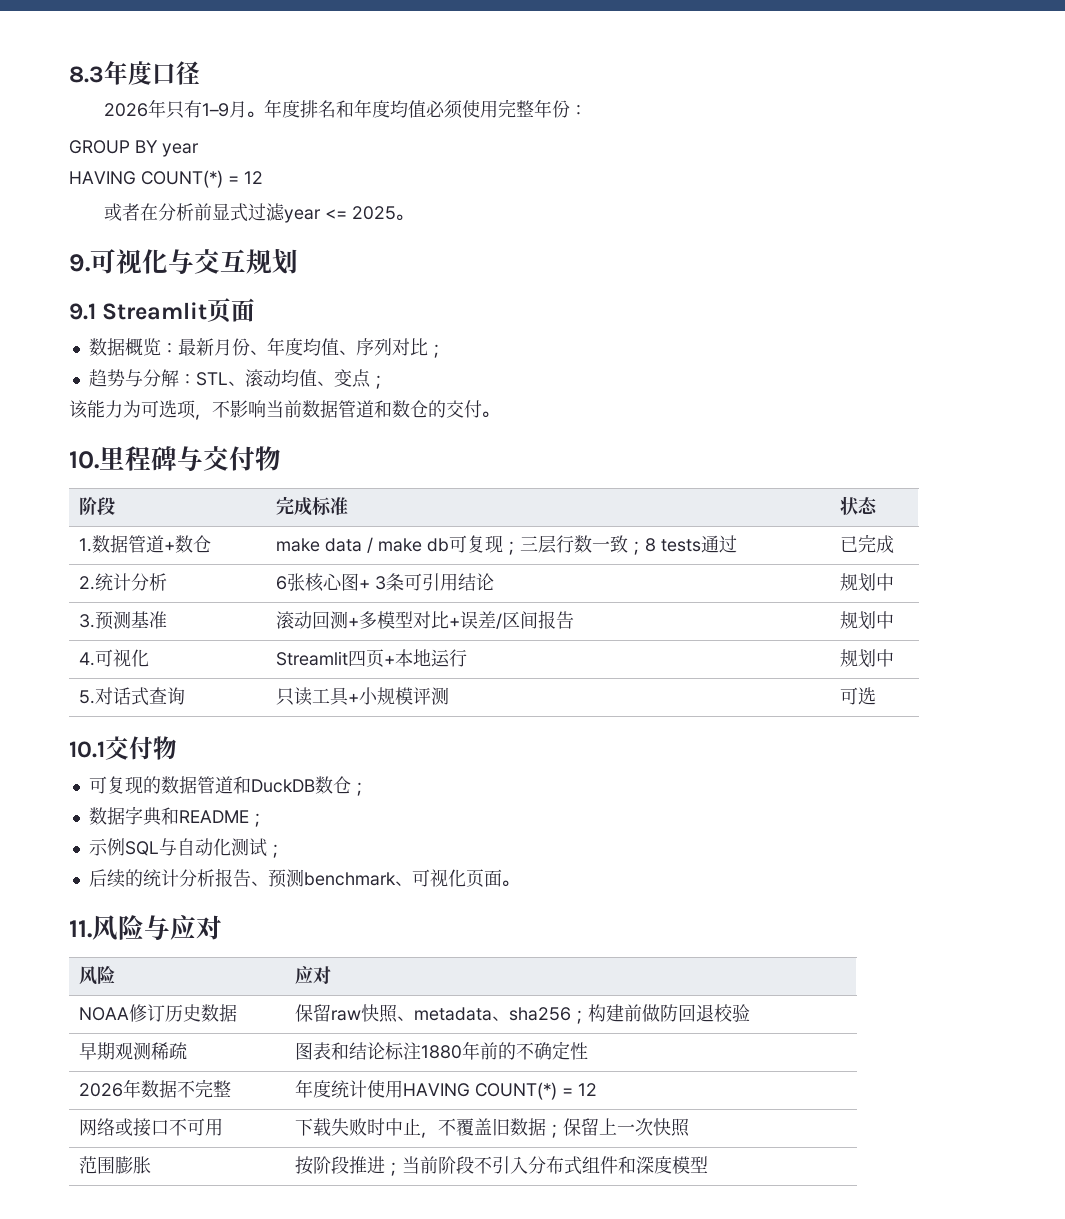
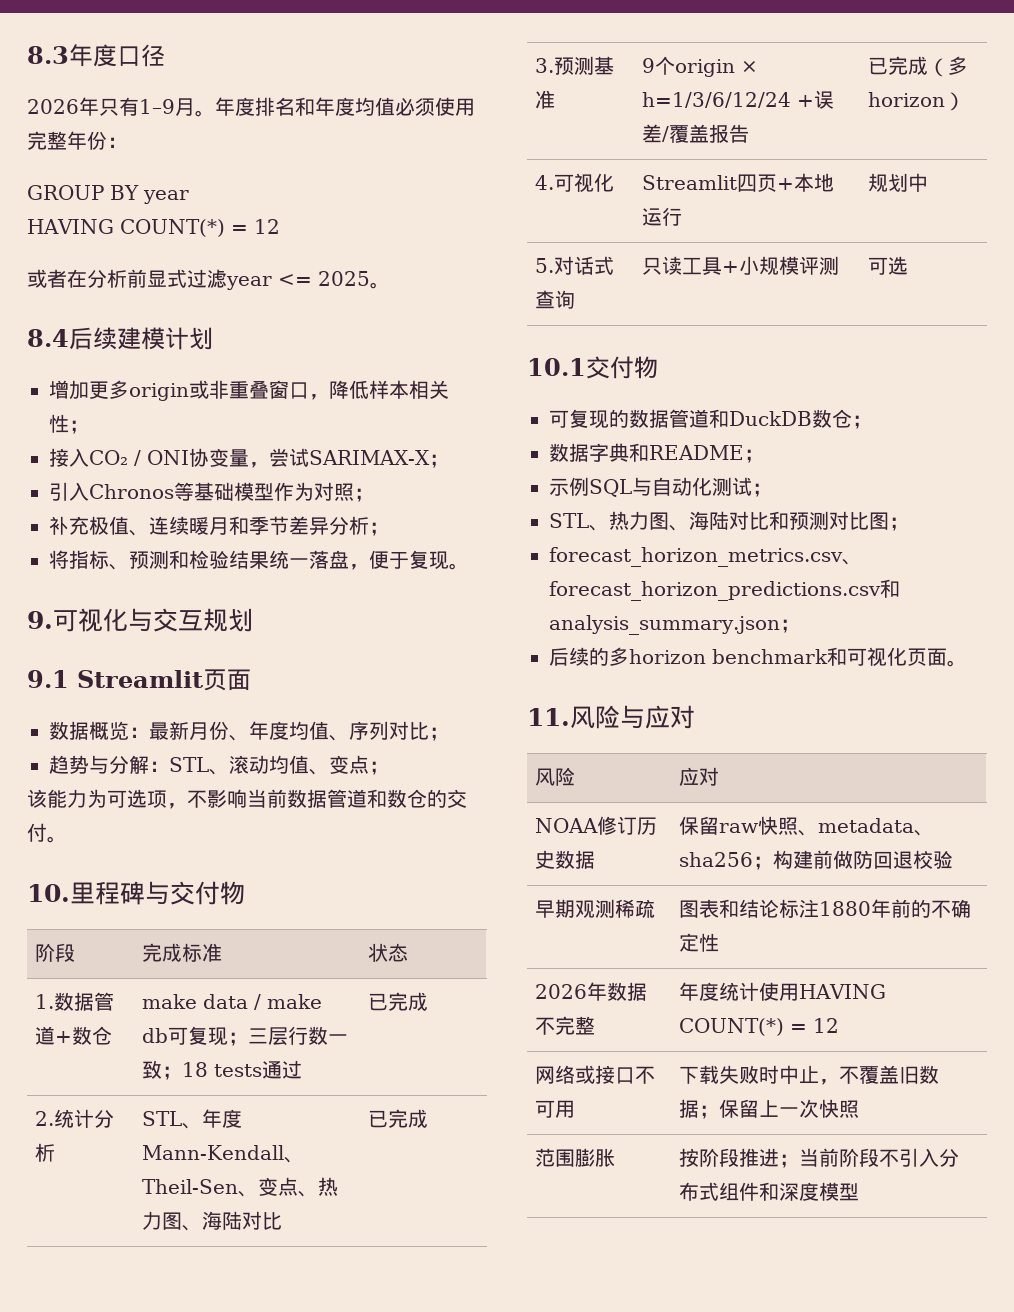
(413, 217) none -> [27,327,213,350] [49,380,449,401] [49,414,89,434] [49,448,449,468] [49,482,374,502] [49,516,389,536] [49,550,469,570] // 8.4后续建模计划 // 增加更多origin或非重叠窗口，降低样本相关性； // 接入CO₂ / ONI协变量，尝试SARIMAX-X； // 引入Chronos等基础模型作为对照； // 补充极值、连续暖月和季节差异分析； // 将指标、预测和检验结果统一落盘，便于复现。
[645,538,657,552] 8 -> [182,1062,209,1077] 18
[276,573,495,592] [840,573,895,592] [79,611,168,630] [276,611,450,629] 6张核心图+ 3条可引用结论 | 规划中 // 3.预测基准 | 滚动回测+多模型对比 -> [142,1109,243,1129] [142,1145,305,1163] [142,1177,339,1197] [142,1211,283,1231] [368,1109,429,1128] [535,56,615,75] [535,90,556,109] [642,56,759,77] [642,92,792,108] STL、年度Mann-Kendall、Theil-Sen、变点、热力图、海陆对比 | 已完成 // 3.预测基准 | 9个origin × h=1/3/6/12/24
[502,611,539,629] 区间 -> [669,124,710,143] 覆盖
[840,611,895,630] 规划中 -> [868,56,969,77] [868,92,966,111] 已完成（多horizon）
[88,868,412,888] 后续的统计分析报告、预测benchmark、 -> [549,511,909,531] [549,547,862,567] [549,579,900,601] [549,615,800,635] [549,647,847,666] STL、热力图、海陆对比和预测对比图； // forecast_horizon_metrics.csv、forecast_horizon_predictions.csv和analysis_summary.json； // 后续的多horizon benchmark和

